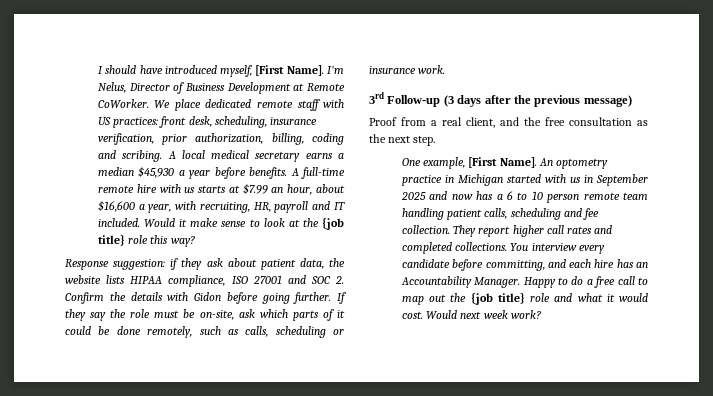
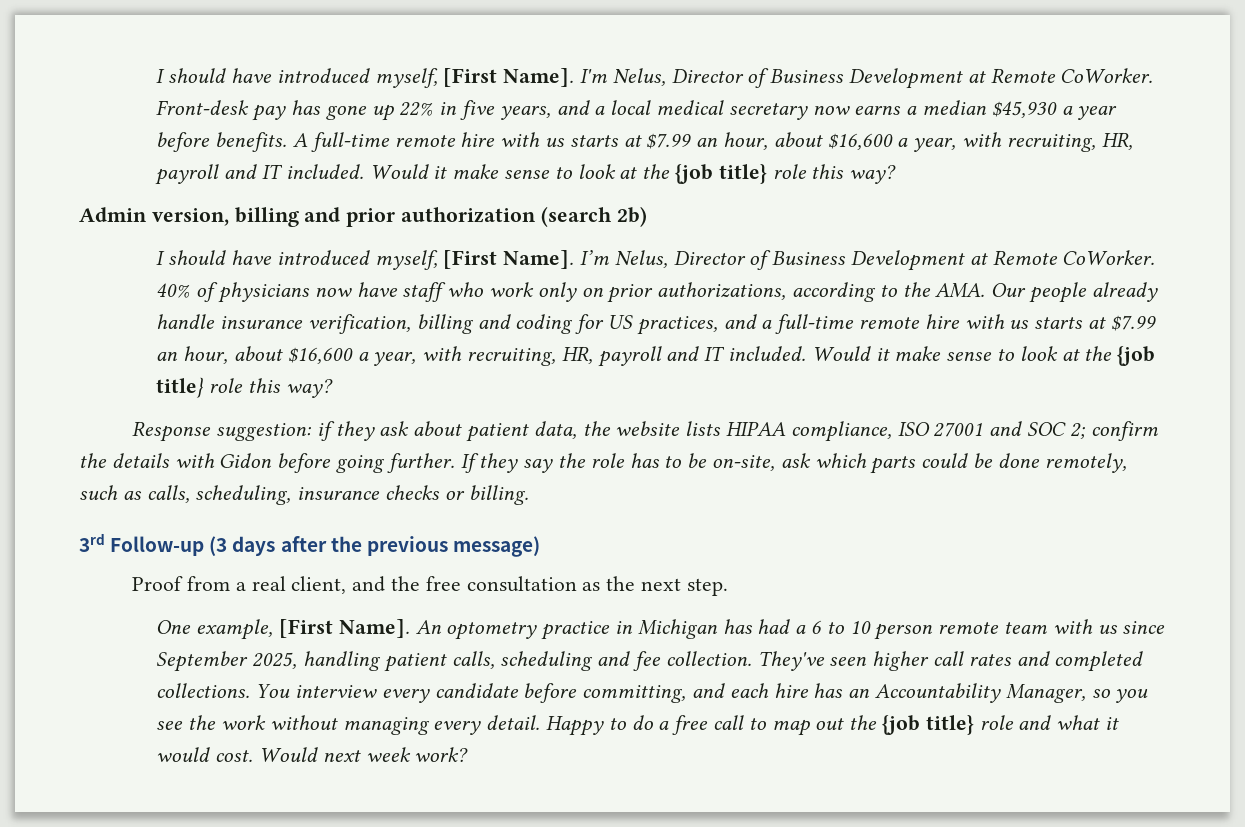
[154,99,344,111] [97,116,318,128] [97,133,344,145] [97,150,176,162] We place dedicated remote staff with US practices: front desk, scheduling, insurance verification, prior authorization, billing, coding and scribing. A -> [156,100,606,121] Front-desk pay has gone up 22% in five years, and a
(301, 156) none -> [812,106,850,115] now
(195, 241) none -> [79,206,647,227] [156,250,1156,271] [156,282,1158,303] [156,314,1157,335] [156,346,1156,367] [156,377,333,398] // Admin version, billing and prior authorization (search 2b) // I should have introduced myself, [First Name]. I’m Nelus, Director of Business Development at Remote CoWorker. 40% of physicians now have staff who work only on prior authorizations, according to the AMA. Our people already handle insurance verification, billing and coding for US practices, and a full-time remote hire with us starts at $7.99 an hour, about $16,600 a year, with recruiting, HR, payroll and IT included. Would it make sense to look at the {job title} role this way?
[335,276,344,284] [65,292,104,304] 2. Confirm -> [1069,421,1158,441] 2; confirm
[154,310,180,318] must -> [629,453,682,468] has to
[322,309,345,321] of it -> (917, 465) none
[275,326,344,338] [369,65,446,74] scheduling or insurance work. -> [195,485,529,505] scheduling, insurance checks or billing.
[506,174,648,186] [400,191,494,200] started with us in September 2025 and now has -> [722,619,791,634] has had
(648, 196) none -> [1052,619,1166,634] [156,651,298,672] with us since September 2025,
[453,225,511,237] They report -> [757,651,868,671] They've seen
[474,277,521,288] Manager. -> [1005,684,1149,703] [156,715,541,735] Manager, so you see the work without managing every detail.

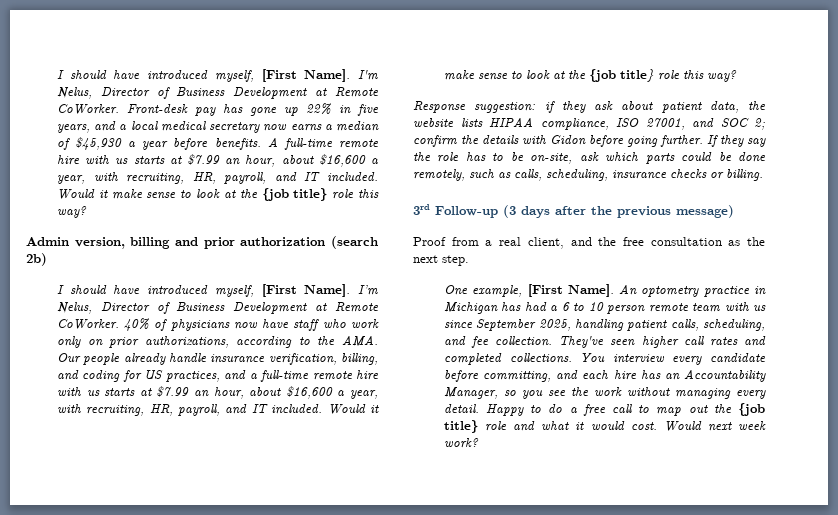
(988, 107) none -> [56,138,70,150] of
[155,164,220,185] payroll -> [224,172,267,184] payroll,
[416,314,474,334] billing -> [341,353,378,365] billing,
[597,346,662,367] payroll -> [178,404,221,416] payroll,
[933,422,984,437] 27001 -> [645,118,685,130] 27001,
[500,651,594,671] scheduling -> [703,319,765,331] scheduling,

